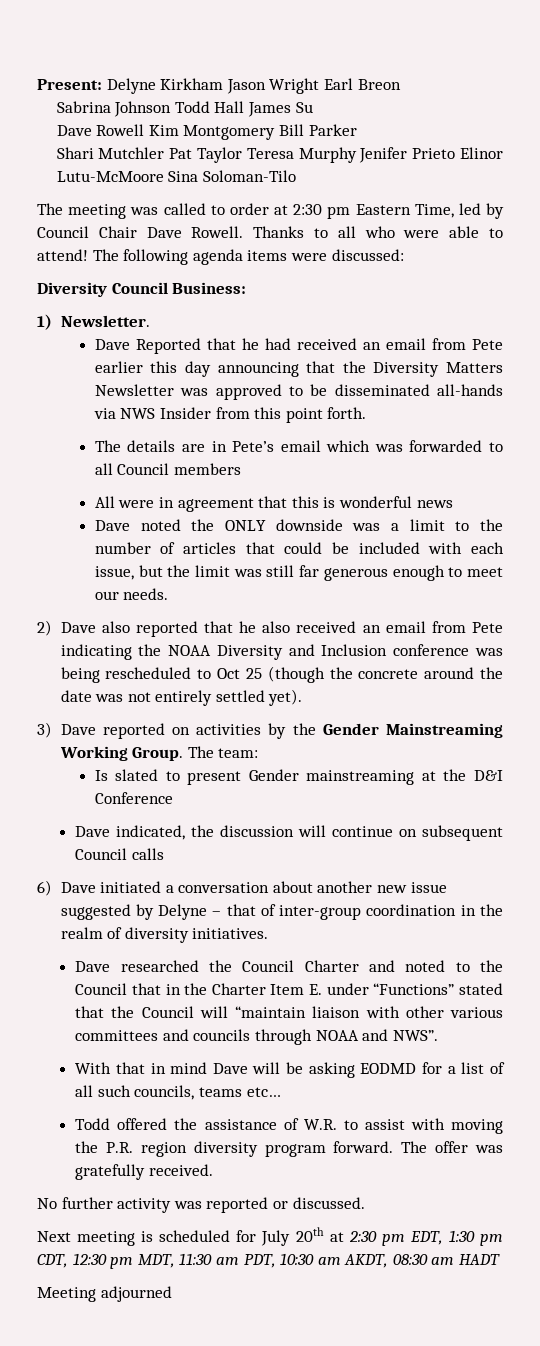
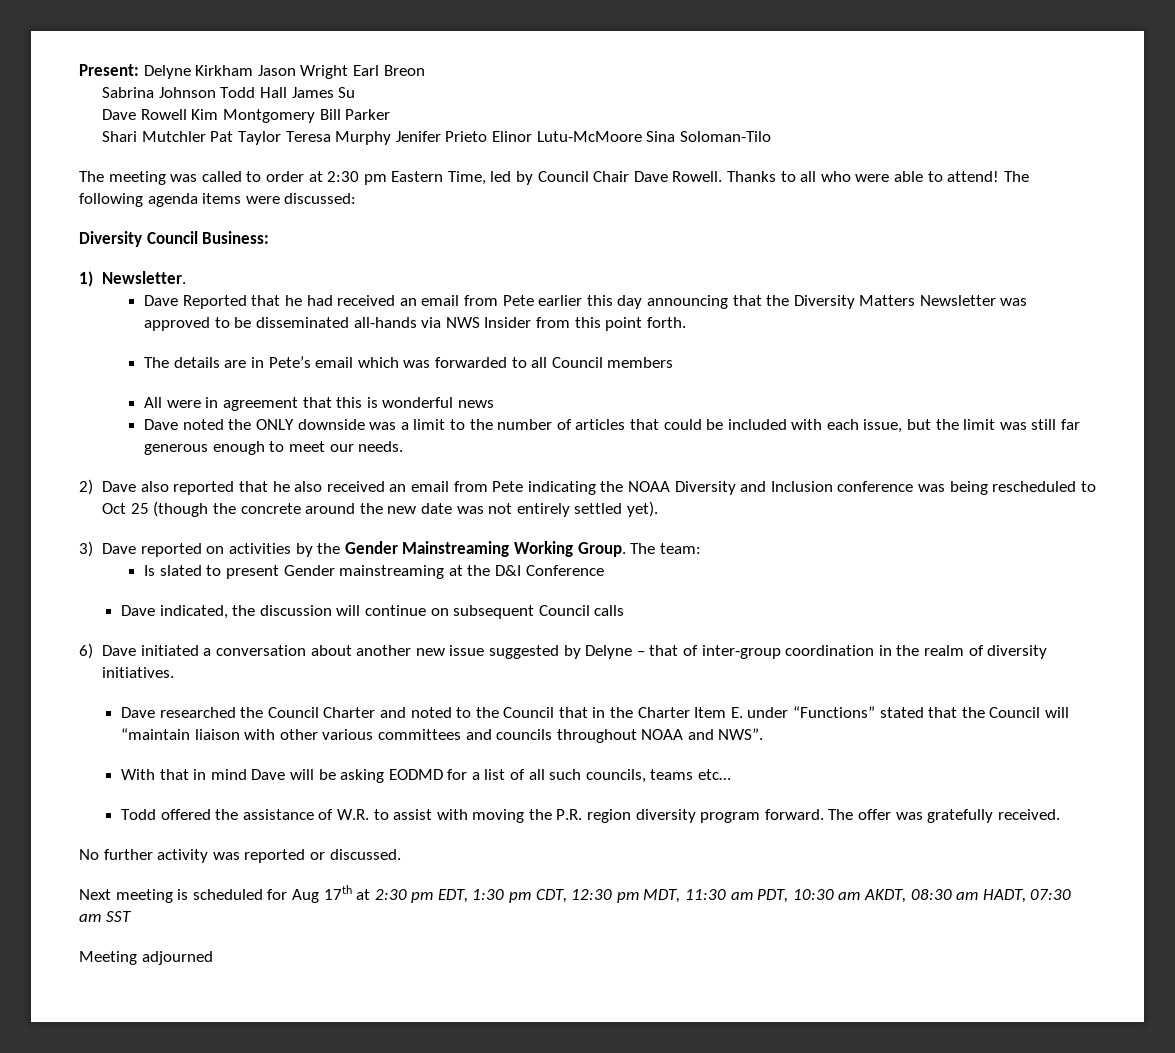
(503, 673) none -> [387,506,417,514] new
[255,1029,313,1045] through -> [556,729,637,743] throughout
[261,1227,324,1246] July 20th -> [291,885,352,903] Aug 17th
[459,1254,501,1265] HADT -> [982,889,1072,903] [79,911,131,922] HADT, 07:30 am SST

